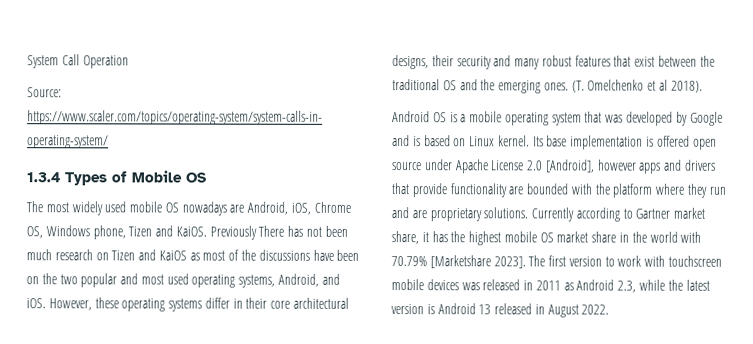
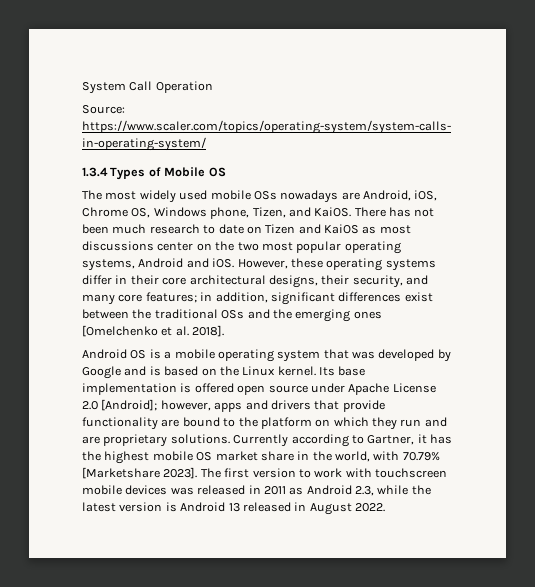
[164,202,179,213] OS -> [253,191,277,200] OSs
[128,226,153,237] Tizen -> [252,207,286,218] Tizen,
[209,225,257,240] Previously -> (352, 212) none
(93, 255) none -> [203,224,244,234] to date
[228,249,360,261] [26,273,189,288] of the discussions have been on the two popular and most used -> [82,241,342,253] discussions center on the two most popular
[278,273,320,287] Android, -> [138,258,184,268] Android
[456,56,492,70] security -> [352,275,403,288] security,
[541,55,632,67] robust features that -> [118,292,402,305] core features; in addition, significant differences
[442,80,457,91] OS -> [221,310,245,319] OSs
[543,79,703,93] ones. (T. Omelchenko et al 2018). -> [353,311,382,319] [82,325,225,337] ones [Omelchenko et al. 2018].
(467, 142) none -> [219,366,239,376] the
[544,159,637,173] [Android], however -> [101,399,211,411] [Android]; however,
[526,183,685,198] bounded with the platform where -> [182,417,369,429] bound to the platform on which
[635,207,706,219] [391,231,419,245] Gartner market share, -> [367,435,415,445] Gartner,
[649,231,678,243] world -> [335,451,370,462] world,

